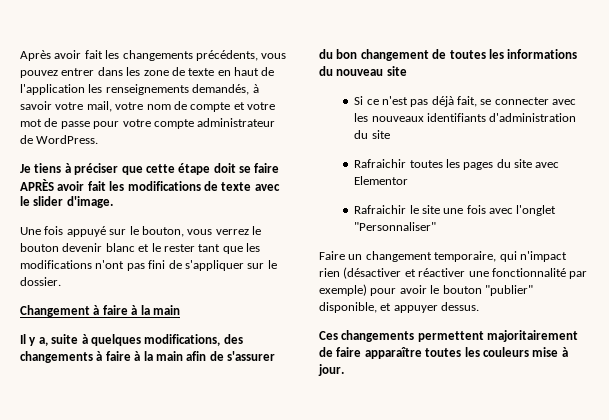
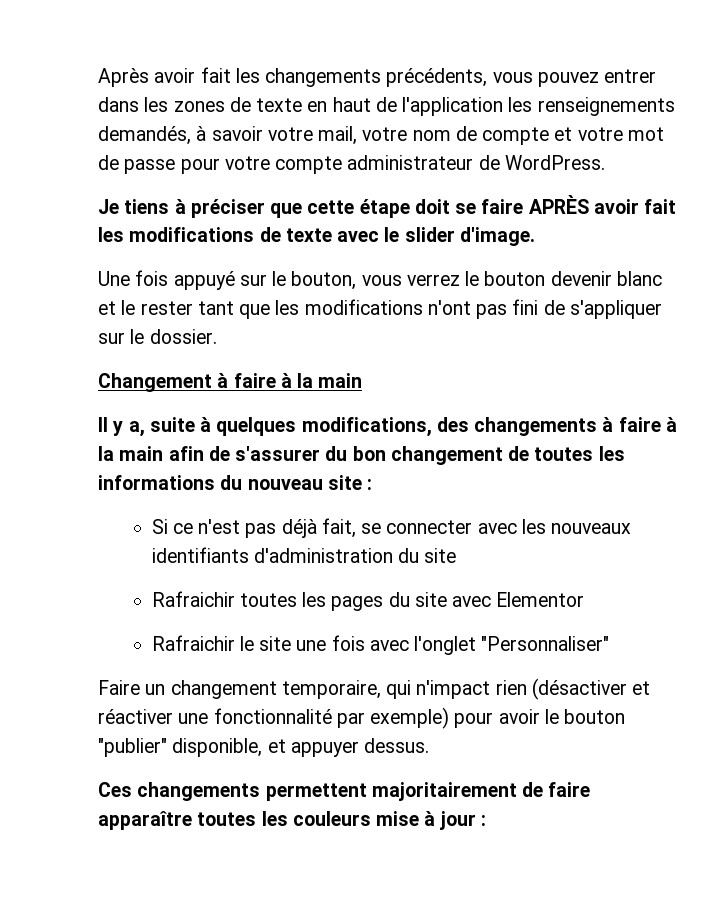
[143,70,169,76] zone -> [173,101,225,112] zones
(407, 71) none -> [367,479,373,490] :
[318,364,344,376] jour. -> [439,811,486,830] jour :

